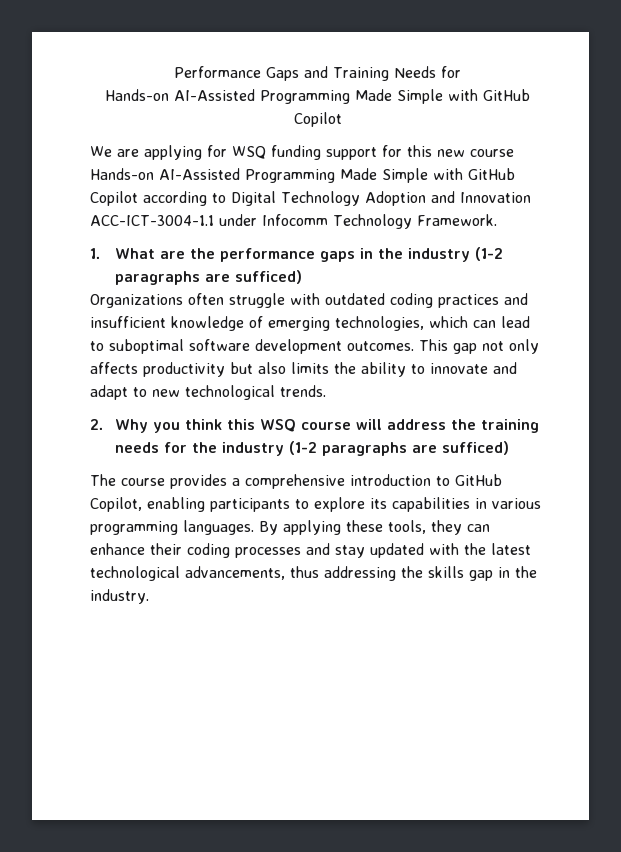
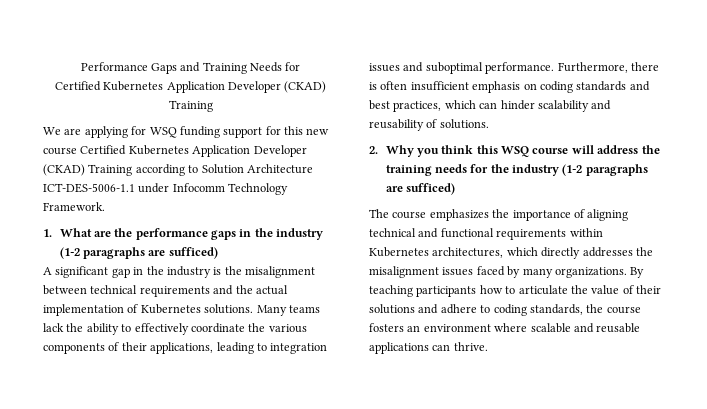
[105,89,530,104] [293,112,342,127] Hands-on AI-Assisted Programming Made Simple with GitHub Copilot -> [54,81,327,93] [168,100,213,112] Certified Kubernetes Application Developer (CKAD) Training
[90,168,515,183] [90,191,531,206] [90,215,214,226] Hands-on AI-Assisted Programming Made Simple with GitHub Copilot according to Digital Technology Adoption and Innovation ACC-ICT-3004-1.1 -> [80,145,307,157] [43,164,313,176] [43,183,135,193] Certified Kubernetes Application Developer (CKAD) Training according to Solution Architecture ICT-DES-5006-1.1
[90,293,528,308] [90,316,530,331] [90,339,539,354] [90,362,517,377] [90,385,326,400] Organizations often struggle with outdated coding practices and insufficient knowledge of emerging technologies, which can lead to suboptimal software development outcomes. This gap not only affects productivity but also limits the ability to innovate and adapt to new technological trends. -> [43,266,315,278] [43,285,288,297] [43,304,320,316] [43,323,307,335] [43,342,328,354] [369,62,659,74] [369,81,650,93] [369,100,612,112] [369,119,489,131] A significant gap in the industry is the misalignment between technical requirements and the actual implementation of Kubernetes solutions. Many teams lack the ability to effectively coordinate the various components of their applications, leading to integration issues and suboptimal performance. Furthermore, there is often insufficient emphasis on coding standards and best practices, which can hinder scalability and reusability of solutions.
[170,474,502,489] [90,497,541,512] [90,520,490,535] [90,543,531,558] [90,566,537,581] [90,589,149,604] provides a comprehensive introduction to GitHub Copilot, enabling participants to explore its capabilities in various programming languages. By applying these tools, they can enhance their coding processes and stay updated with the latest technological advancements, thus addressing the skills gap in the industry. -> [429,209,629,221] [369,228,603,240] [369,247,653,259] [369,266,645,278] [369,285,661,297] [369,304,641,316] [369,323,641,333] [369,342,488,354] emphasizes the importance of aligning technical and functional requirements within Kubernetes architectures, which directly addresses the misalignment issues faced by many organizations. By teaching participants how to articulate the value of their solutions and adhere to coding standards, the course fosters an environment where scalable and reusable applications can thrive.

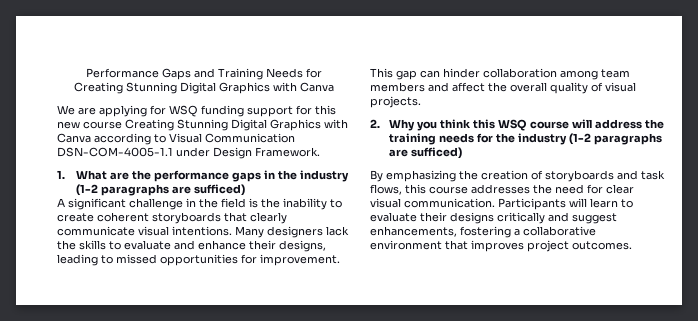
[54,81,327,93] [168,100,213,112] Certified Kubernetes Application Developer (CKAD) Training -> [74,82,334,94] Creating Stunning Digital Graphics with Canva
[80,145,307,157] [43,164,313,176] [43,183,289,195] Certified Kubernetes Application Developer (CKAD) Training according to Solution Architecture ICT-DES-5006-1.1 under Infocomm Technology -> [125,119,348,131] [57,133,295,145] [57,147,252,159] Creating Stunning Digital Graphics with Canva according to Visual Communication DSN-COM-4005-1.1 under Design
[111,266,211,278] gap in the industry -> [129,198,246,210] challenge in the field
[245,266,315,278] [43,285,288,297] [43,304,320,316] [43,323,307,335] [43,342,328,354] [369,62,659,74] [369,81,650,93] [369,100,612,112] [369,119,489,131] misalignment between technical requirements and the actual implementation of Kubernetes solutions. Many teams lack the ability to effectively coordinate the various components of their applications, leading to integration issues and suboptimal performance. Furthermore, there is often insufficient emphasis on coding standards and best practices, which can hinder scalability and reusability of solutions. -> [283,198,342,210] [57,212,287,224] [57,226,349,238] [57,240,326,252] [57,254,340,266] [370,68,630,80] [370,82,636,94] [370,96,421,108] inability to create coherent storyboards that clearly communicate visual intentions. Many designers lack the skills to evaluate and enhance their designs, leading to missed opportunities for improvement. This gap can hinder collaboration among team members and affect the overall quality of visual projects.
[369,209,629,221] [369,228,603,240] [369,247,653,259] [369,266,645,278] [369,285,661,297] [369,304,641,316] [369,323,641,333] [369,342,488,354] The course emphasizes the importance of aligning technical and functional requirements within Kubernetes architectures, which directly addresses the misalignment issues faced by many organizations. By teaching participants how to articulate the value of their solutions and adhere to coding standards, the course fosters an environment where scalable and reusable applications can thrive. -> [370,170,665,182] [370,184,634,195] [370,198,633,210] [370,212,617,224] [370,226,596,238] [370,240,632,252] By emphasizing the creation of storyboards and task flows, this course addresses the need for clear visual communication. Participants will learn to evaluate their designs critically and suggest enhancements, fostering a collaborative environment that improves project outcomes.

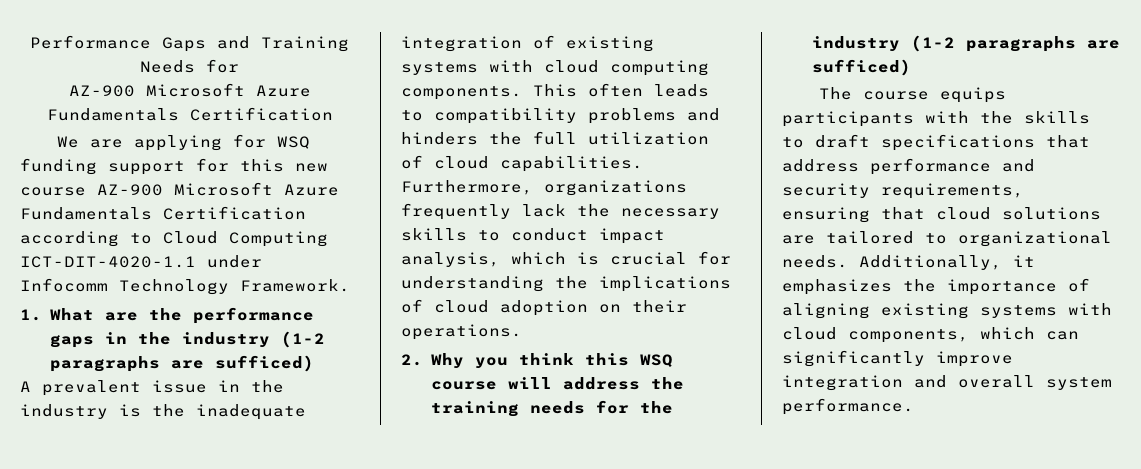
[74,82,334,94] Creating Stunning Digital Graphics with Canva -> [68,83,311,97] [46,107,333,121] AZ-900 Microsoft Azure Fundamentals Certification
[125,119,348,131] [57,133,295,145] [57,147,252,159] Creating Stunning Digital Graphics with Canva according to Visual Communication DSN-COM-4005-1.1 under Design -> [97,182,339,196] [20,206,306,220] [20,231,328,247] [20,255,262,268] [20,278,229,295] AZ-900 Microsoft Azure Fundamentals Certification according to Cloud Computing ICT-DIT-4020-1.1 under Infocomm Technology
[68,198,246,210] significant challenge in the field -> [42,380,284,396] [20,404,108,419] prevalent issue in the industry
[283,198,342,210] [57,212,287,224] [57,226,323,238] inability to create coherent storyboards that clearly communicate visual intentions. Many designers -> [196,404,306,420] [401,35,654,52] [401,60,709,76] [401,83,709,100] [401,108,720,124] [401,131,709,145] [401,155,643,172] [401,180,687,196] [401,203,511,220] inadequate integration of existing systems with cloud computing components. This often leads to compatibility problems and hinders the full utilization of cloud capabilities. Furthermore, organizations frequently
[79,240,326,252] [57,254,340,266] [370,68,630,80] [370,82,636,94] [370,96,421,108] skills to evaluate and enhance their designs, leading to missed opportunities for improvement. This gap can hinder collaboration among team members and affect the overall quality of visual projects. -> [621,208,720,219] [401,228,665,244] [401,251,731,267] [401,276,731,292] [401,299,687,316] [401,324,522,340] necessary skills to conduct impact analysis, which is crucial for understanding the implications of cloud adoption on their operations.
[370,170,665,182] [370,184,634,195] [370,198,633,210] [370,212,617,224] [370,226,596,238] [370,240,632,252] By emphasizing the creation of storyboards and task flows, this course addresses the need for clear visual communication. Participants will learn to evaluate their designs critically and suggest enhancements, fostering a collaborative environment that improves project outcomes. -> [819,87,1007,103] [782,111,1090,127] [782,134,1090,151] [782,158,1035,175] [782,183,1024,199] [782,207,1101,223] [782,231,1112,247] [782,255,1035,270] [782,278,1090,295] [782,303,1112,319] [782,327,1079,343] [782,350,1013,367] [782,375,1112,391] [782,398,914,415] The course equips participants with the skills to draft specifications that address performance and security requirements, ensuring that cloud solutions are tailored to organizational needs. Additionally, it emphasizes the importance of aligning existing systems with cloud components, which can significantly improve integration and overall system performance.

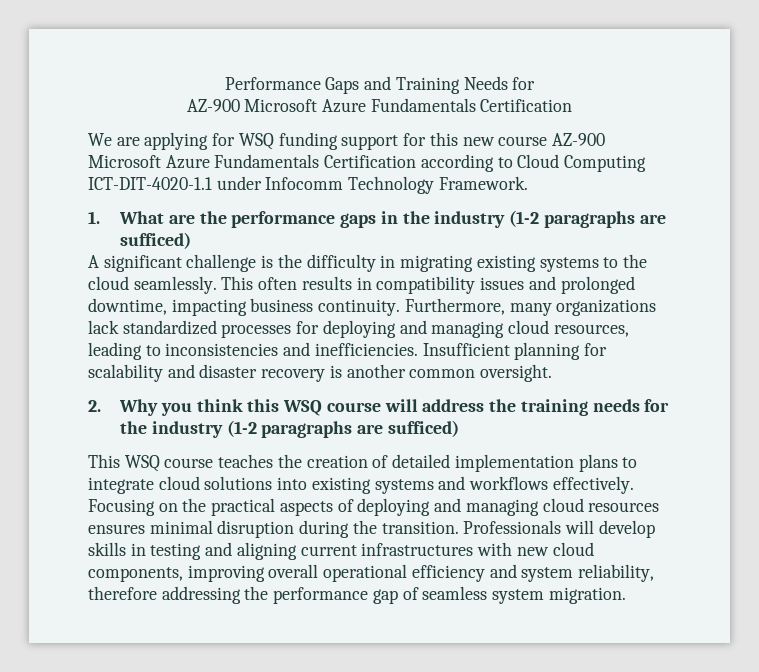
[42,380,284,396] [20,404,306,420] [401,35,654,52] [401,60,709,76] [401,83,709,100] [401,108,720,124] [401,131,709,145] [401,155,643,172] [401,180,687,196] [401,203,720,220] [401,228,665,244] [401,251,731,267] [401,276,731,292] [401,299,687,316] [401,324,522,340] prevalent issue in the industry is the inadequate integration of existing systems with cloud computing components. This often leads to compatibility problems and hinders the full utilization of cloud capabilities. Furthermore, organizations frequently lack the necessary skills to conduct impact analysis, which is crucial for understanding the implications of cloud adoption on their operations. -> [103,254,647,272] [88,276,635,294] [88,298,657,316] [88,320,629,338] [88,342,608,360] [88,364,553,382] significant challenge is the difficulty in migrating existing systems to the cloud seamlessly. This often results in compatibility issues and prolonged downtime, impacting business continuity. Furthermore, many organizations lack standardized processes for deploying and managing cloud resources, leading to inconsistencies and inefficiencies. Insufficient planning for scalability and disaster recovery is another common oversight.
[819,87,1007,103] [782,111,1090,127] [782,134,1090,151] [782,158,1035,175] [782,183,1024,199] [782,207,1101,223] [782,231,1112,247] [782,255,1035,270] [782,278,1090,295] [782,303,1112,319] [782,327,1079,343] [782,350,1013,367] [782,375,1112,391] [782,398,914,415] The course equips participants with the skills to draft specifications that address performance and security requirements, ensuring that cloud solutions are tailored to organizational needs. Additionally, it emphasizes the importance of aligning existing systems with cloud components, which can significantly improve integration and overall system performance. -> [88,454,638,472] [88,476,634,494] [88,498,660,516] [88,520,655,538] [88,542,594,560] [88,564,655,582] [88,586,626,604] This WSQ course teaches the creation of detailed implementation plans to integrate cloud solutions into existing systems and workflows effectively. Focusing on the practical aspects of deploying and managing cloud resources ensures minimal disruption during the transition. Professionals will develop skills in testing and aligning current infrastructures with new cloud components, improving overall operational efficiency and system reliability, therefore addressing the performance gap of seamless system migration.

